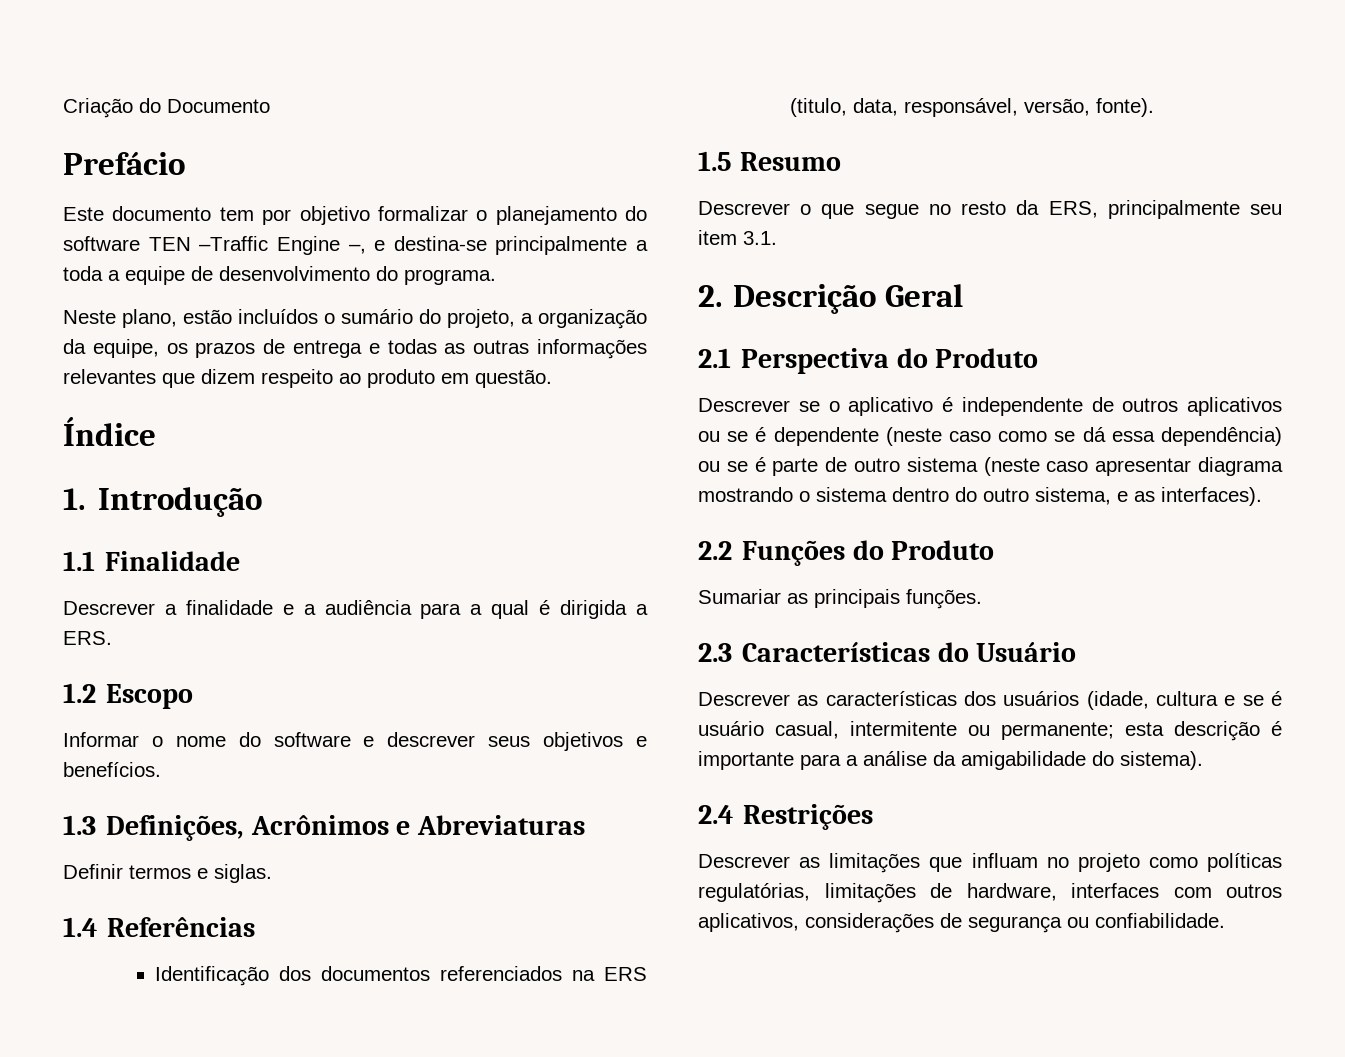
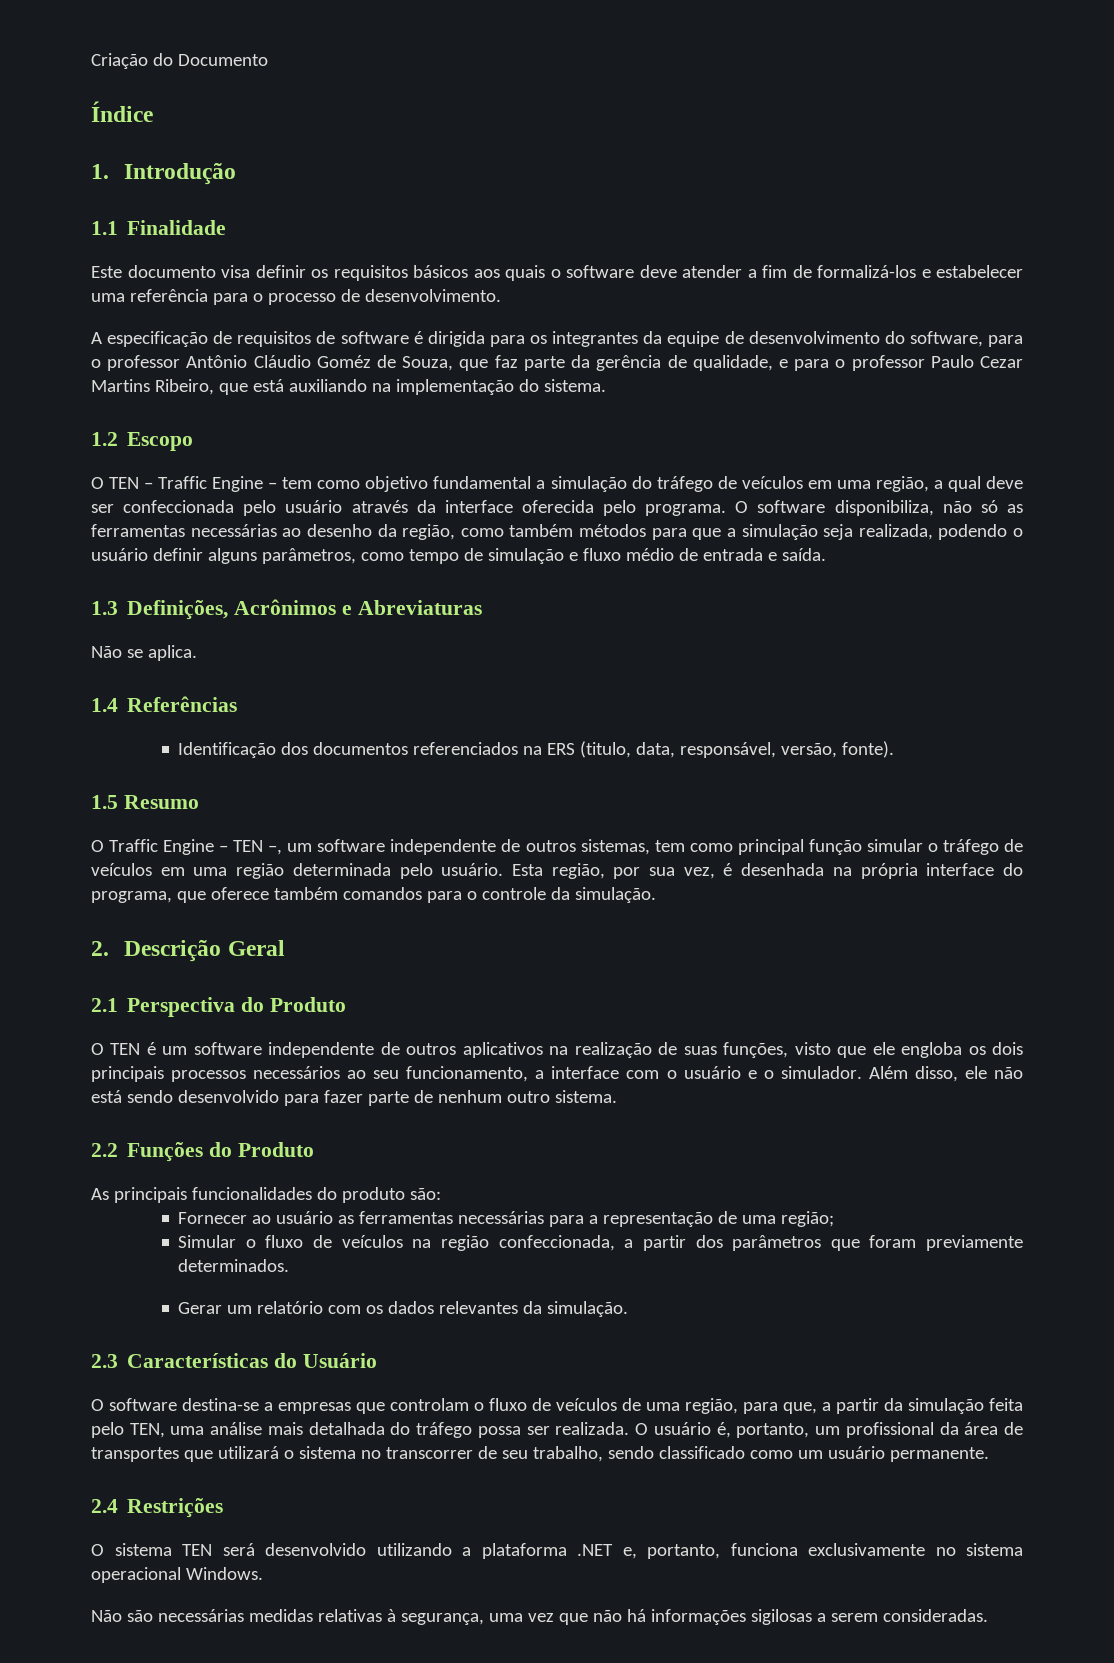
[63,152,185,175] [63,206,647,225] [63,236,648,255] [63,266,496,285] [63,309,647,329] [63,339,647,359] [63,369,552,388] // Prefácio // Este documento tem por objetivo formalizar o planejamento do software TEN –Traffic Engine –, e destina-se principalmente a toda a equipe de desenvolvimento do programa. // Neste plano, estão incluídos o sumário do projeto, a organização da equipe, os prazos de entrega e todas as outras informações relevantes que dizem respeito ao produto em questão. -> (268, 60) none
[63,600,649,619] [63,631,112,645] [63,683,194,709] [63,732,648,751] [63,762,161,777] Descrever a finalidade e a audiência para a qual é dirigida a ERS. // 1.2 Escopo // Informar o nome do software e descrever seus objetivos e benefícios. -> [91,265,1023,281] [91,289,501,305] [91,331,1024,347] [91,355,1024,371] [91,379,606,395] [91,432,194,451] [91,476,1023,492] [91,500,1023,516] [91,524,1023,540] [91,548,826,564] Este documento visa definir os requisitos básicos aos quais o software deve atender a fim de formalizá-los e estabelecer uma referência para o processo de desenvolvimento. // A especificação de requisitos de software é dirigida para os integrantes da equipe de desenvolvimento do software, para o professor Antônio Cláudio Goméz de Souza, que faz parte da gerência de qualidade, e para o professor Paulo Cezar Martins Ribeiro, que está auxiliando na implementação do sistema. // 1.2 Escopo // O TEN – Traffic Engine – tem como objetivo fundamental a simulação do tráfego de veículos em uma região, a qual deve ser confeccionada pelo usuário através da interface oferecida pelo programa. O software disponibiliza, não só as ferramentas necessárias ao desenho da região, como também métodos para que a simulação seja realizada, podendo o usuário definir alguns parâmetros, como tempo de simulação e fluxo médio de entrada e saída.
[63,864,272,883] Definir termos e siglas. -> [91,645,197,661] Não se aplica.
[698,200,1282,219] [698,230,777,245] Descrever o que segue no resto da ERS, principalmente seu item 3.1. -> [91,839,1024,855] [91,863,1024,879] [91,887,656,903] O Traffic Engine – TEN –, um software independente de outros sistemas, tem como principal função simular o tráfego de veículos em uma região determinada pelo usuário. Esta região, por sua vez, é desenhada na própria interface do programa, que oferece também comandos para o controle da simulação.
[698,397,1282,416] [698,427,1282,446] [698,457,1283,476] [698,487,1262,506] [698,540,995,566] [698,589,982,609] [698,642,1077,662] [698,691,1282,710] [698,721,1282,741] [698,751,1203,770] [698,804,874,830] [698,853,1282,873] [698,883,1282,903] [698,913,1225,933] Descrever se o aplicativo é independente de outros aplicativos ou se é dependente (neste caso como se dá essa dependência) ou se é parte de outro sistema (neste caso apresentar diagrama mostrando o sistema dentro do outro sistema, e as interfaces). // 2.2 Funções do Produto // Sumariar as principais funções. // 2.3 Características do Usuário // Descrever as características dos usuários (idade, cultura e se é usuário casual, intermitente ou permanente; esta descrição é importante para a análise da amigabilidade do sistema). // 2.4 Restrições // Descrever as limitações que influam no projeto como políticas regulatórias, limitações de hardware, interfaces com outros aplicativos, considerações de segurança ou confiabilidade. -> [91,1042,1024,1058] [91,1066,1023,1082] [91,1090,617,1106] [91,1142,314,1162] [91,1187,441,1203] [178,1211,835,1227] [178,1235,1024,1251] [178,1259,290,1272] [178,1301,629,1317] [91,1353,377,1368] [91,1398,1023,1414] [91,1422,1023,1438] [91,1446,989,1462] [91,1498,224,1518] [91,1543,1023,1559] [91,1567,263,1583] [91,1609,988,1625] O TEN é um software independente de outros aplicativos na realização de suas funções, visto que ele engloba os dois principais processos necessários ao seu funcionamento, a interface com o usuário e o simulador. Além disso, ele não está sendo desenvolvido para fazer parte de nenhum outro sistema. // 2.2 Funções do Produto // As principais funcionalidades do produto são: // Fornecer ao usuário as ferramentas necessárias para a representação de uma região; // Simular o fluxo de veículos na região confeccionada, a partir dos parâmetros que foram previamente determinados. // Gerar um relatório com os dados relevantes da simulação. // 2.3 Características do Usuário // O software destina-se a empresas que controlam o fluxo de veículos de uma região, para que, a partir da simulação feita pelo TEN, uma análise mais detalhada do tráfego possa ser realizada. O usuário é, portanto, um profissional da área de transportes que utilizará o sistema no transcorrer de seu trabalho, sendo classificado como um usuário permanente. // 2.4 Restrições // O sistema TEN será desenvolvido utilizando a plataforma .NET e, portanto, funciona exclusivamente no sistema operacional Windows. // Não são necessárias medidas relativas à segurança, uma vez que não há informações sigilosas a serem consideradas.

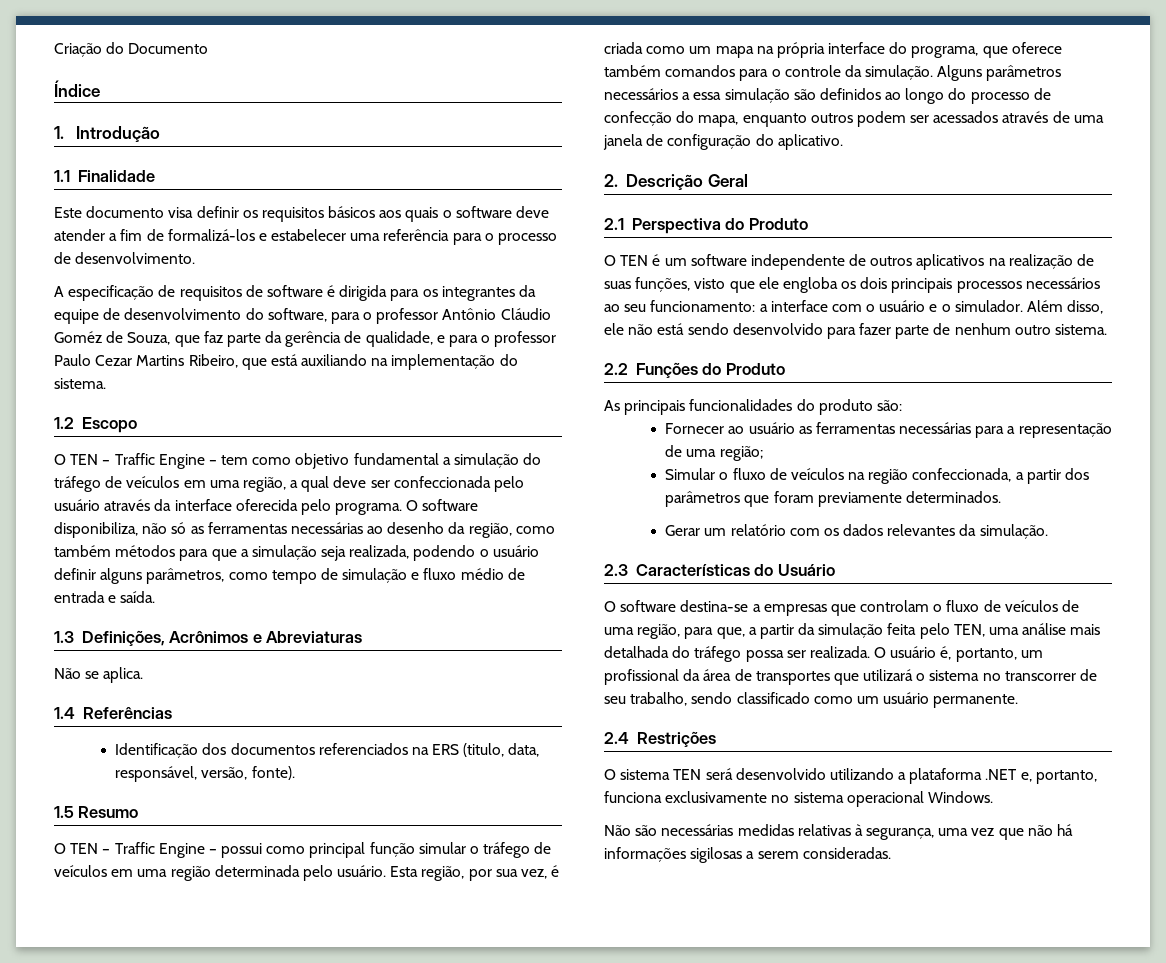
[109,839,685,855] Traffic Engine – TEN –, um software independente de outros sistemas, tem -> [70,842,263,858] TEN – Traffic Engine – possui
[741,863,825,876] desenhada -> [604,42,754,58] criada como um mapa
(656, 895) none -> [937,65,1062,81] [604,88,1051,104] [604,111,1104,127] [603,134,843,150] Alguns parâmetros necessários a essa simulação são definidos ao longo do processo de confecção do mapa, enquanto outros podem ser acessados através de uma janela de configuração do aplicativo.
[406,1066,529,1082] funcionamento, -> [650,300,756,312] funcionamento:

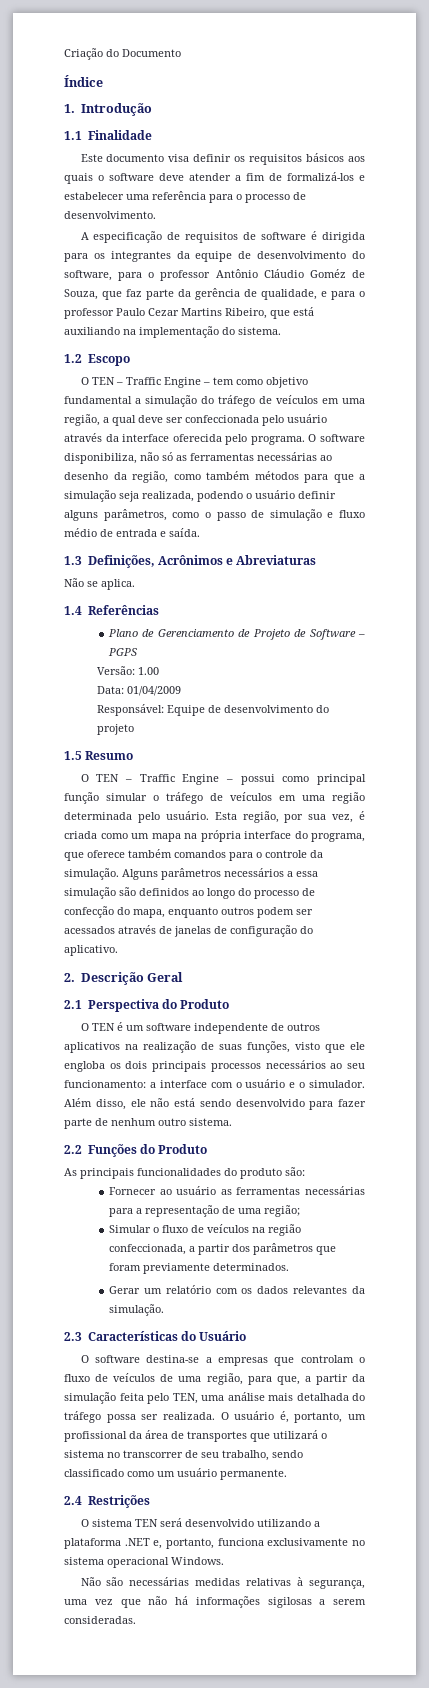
[271,570,317,584] tempo -> [204,512,246,521] o passo
[115,743,540,758] [115,766,295,782] Identificação dos documentos referenciados na ERS (titulo, data, responsável, versão, fonte). -> [107,629,365,640] [107,648,138,656] [96,666,159,675] [96,686,181,696] [96,704,329,716] [96,724,134,735] Plano de Gerenciamento de Projeto de Software – PGPS // Versão: 1.00 // Data: 01/04/2009 // Responsável: Equipe de desenvolvimento do projeto
[1073,115,1104,123] [603,134,643,150] uma janela -> [174,926,211,937] janelas

